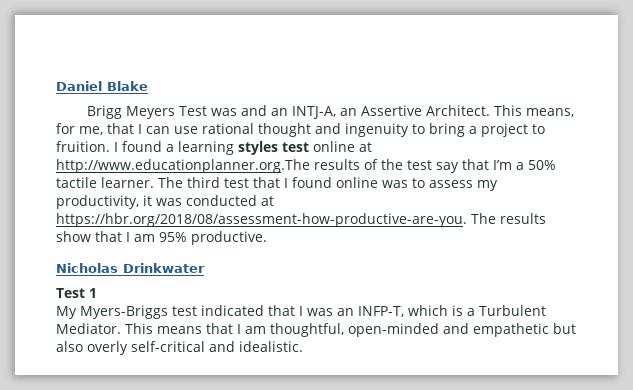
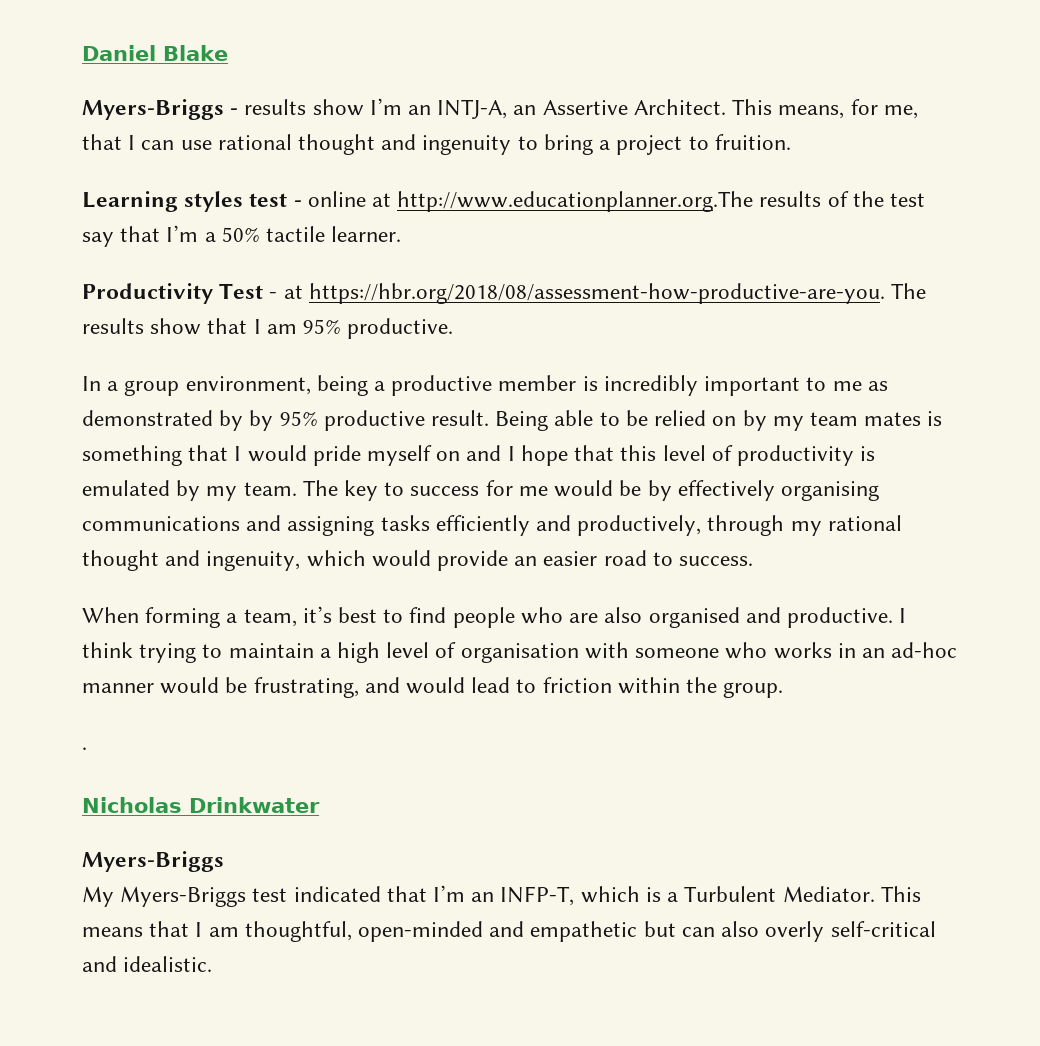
[86,105,267,119] Brigg Meyers Test was and -> [82,98,402,120] Myers-Briggs - results show I’m
[114,141,234,155] I found a learning -> [82,191,178,212] // Learning
(309, 147) none -> [293,200,302,207] -
[158,177,498,191] [56,195,257,209] The third test that I found online was to assess my productivity, it was conducted -> [82,283,278,304] // Productivity Test -
(267, 238) none -> [82,375,888,396] [82,410,943,431] [82,445,876,466] [82,480,879,501] [82,515,902,536] [82,550,754,571] [82,606,907,628] [82,642,958,663] [82,677,784,698] [82,747,87,750] // In a group environment, being a productive member is incredibly important to me as demonstrated by by 95% productive result. Being able to be relied on by my team mates is something that I would pride myself on and I hope that this level of productivity is emulated by my team. The key to success for me would be by effectively organising communications and assigning tasks efficiently and productively, through my rational thought and ingenuity, which would provide an easier road to success. // When forming a team, it’s best to find people who are also organised and productive. I think trying to maintain a high level of organisation with someone who works in an ad-hoc manner would be frustrating, and would lead to friction within the group. // .
[56,288,97,298] Test 1 -> [82,851,224,872] Myers-Briggs
[299,306,333,316] I was -> [433,885,466,902] I’m
(576, 328) none -> [681,927,715,937] can

